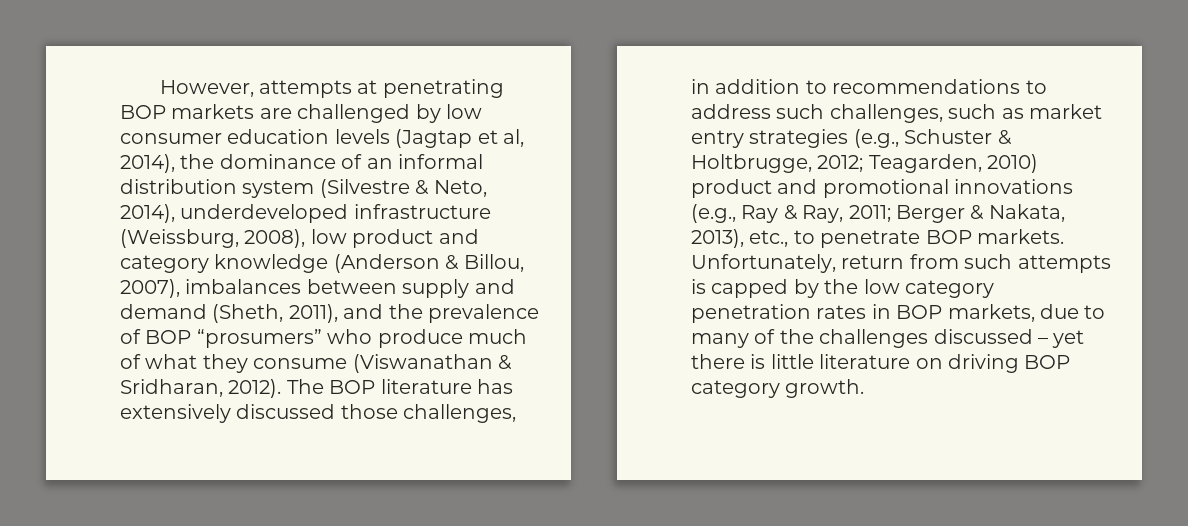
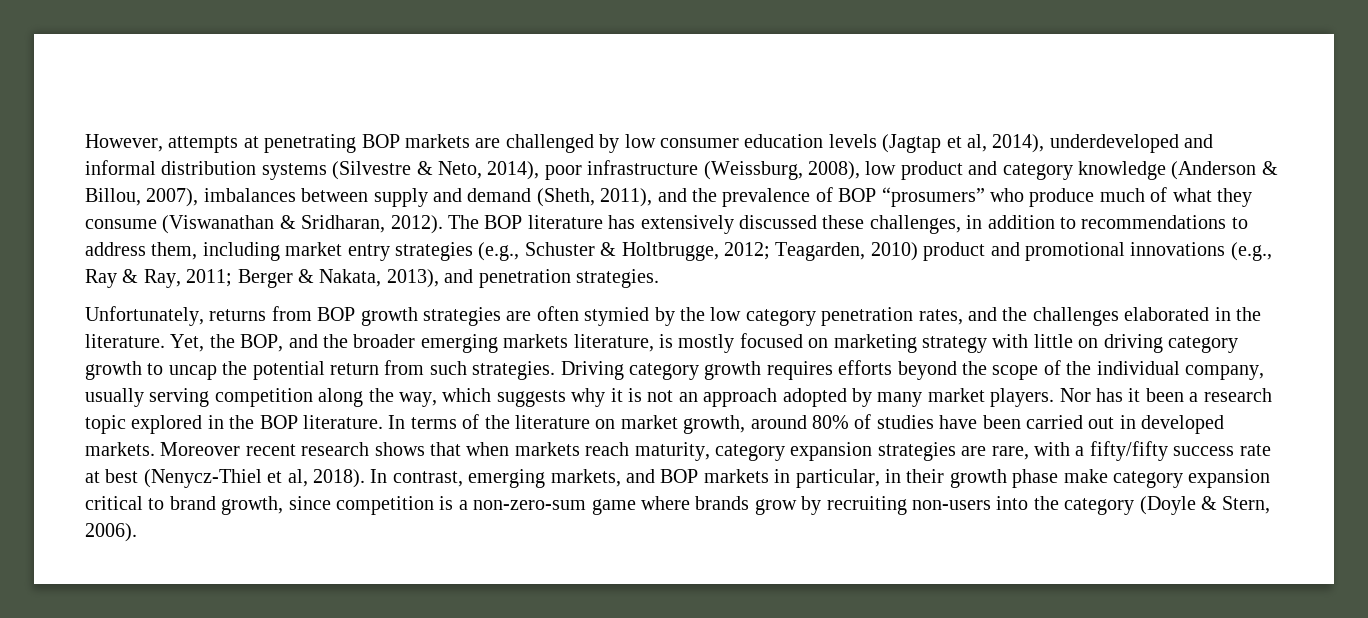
[180,154,393,169] the dominance of an -> [1049,134,1214,153] underdeveloped and
[242,180,315,198] system -> [261,163,327,180] systems
[180,204,349,223] underdeveloped -> [544,165,582,180] poor
[340,404,398,419] those -> [822,215,865,229] these
[776,104,1024,123] such challenges, such as -> [151,242,280,261] them, including
[749,229,1064,248] [691,254,1111,273] [691,279,789,298] etc., to penetrate BOP markets. Unfortunately, return from such attempts is capped -> [444,269,659,288] [85,306,650,326] and penetration strategies. // Unfortunately, returns from BOP growth strategies are often stymied
[816,304,1106,322] [691,329,1085,348] [691,354,1071,373] [691,379,865,398] rates in BOP markets, due to many of the challenges discussed – yet there is little literature on driving BOP category growth. -> [918,307,1261,326] [85,333,1238,353] [85,360,1264,380] [85,388,1272,407] [85,414,1225,434] [85,441,1271,461] [85,469,1271,488] [85,496,1271,515] [85,523,137,542] rates, and the challenges elaborated in the literature. Yet, the BOP, and the broader emerging markets literature, is mostly focused on marketing strategy with little on driving category growth to uncap the potential return from such strategies. Driving category growth requires efforts beyond the scope of the individual company, usually serving competition along the way, which suggests why it is not an approach adopted by many market players. Nor has it been a research topic explored in the BOP literature. In terms of the literature on market growth, around 80% of studies have been carried out in developed markets. Moreover recent research shows that when markets reach maturity, category expansion strategies are rare, with a fifty/fifty success rate at best (Nenycz-Thiel et al, 2018). In contrast, emerging markets, and BOP markets in particular, in their growth phase make category expansion critical to brand growth, since competition is a non-zero-sum game where brands grow by recruiting non-users into the category (Doyle & Stern, 2006).

